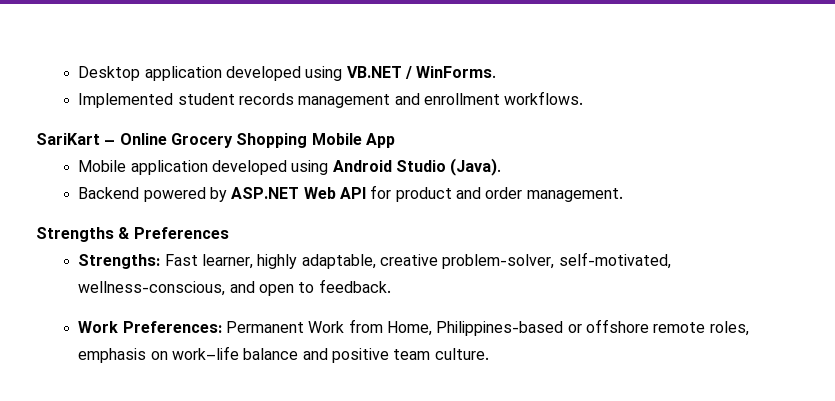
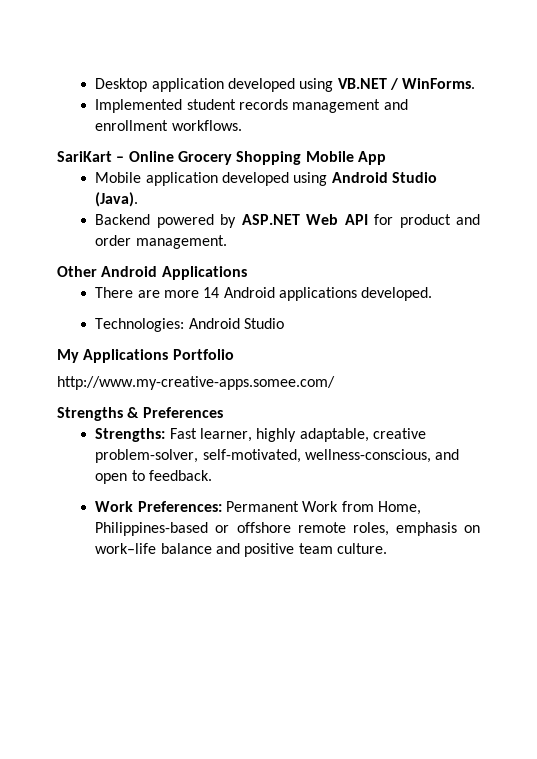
(623, 195) none -> [57,266,247,280] [95,287,433,301] [95,318,284,332] [57,349,234,363] [57,376,335,390] // Other Android Applications // There are more 14 Android applications developed. // Technologies: Android Studio // My Applications Portfolio // http://www.my-creative-apps.somee.com/

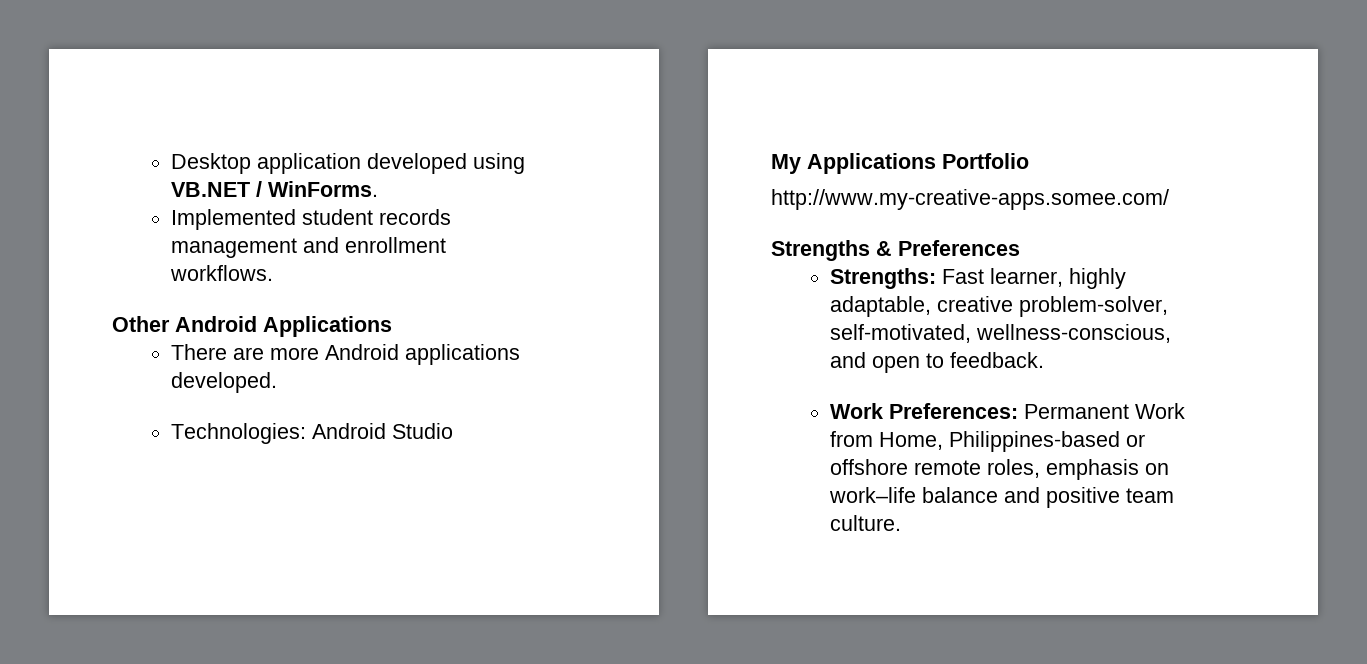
[57,151,386,165] [95,172,437,186] [95,192,139,207] [95,214,481,228] [95,235,227,249] // SariKart – Online Grocery Shopping Mobile App // Mobile application developed using Android Studio (Java). // Backend powered by ASP.NET Web API for product and order management. -> (274, 273) none
[203,287,220,298] 14 -> (320, 353) none

